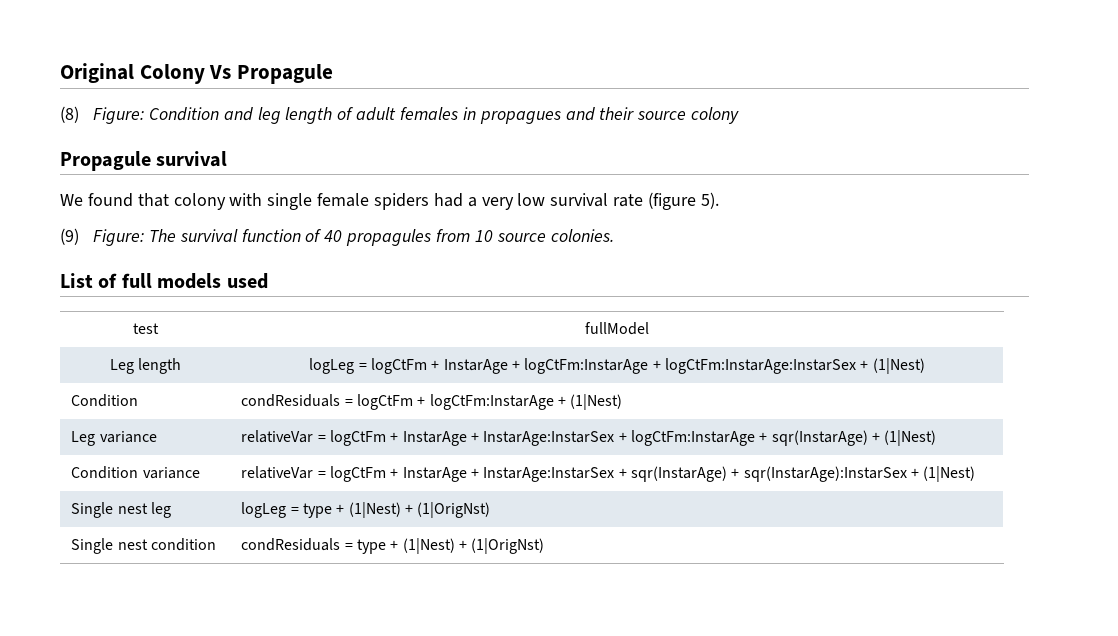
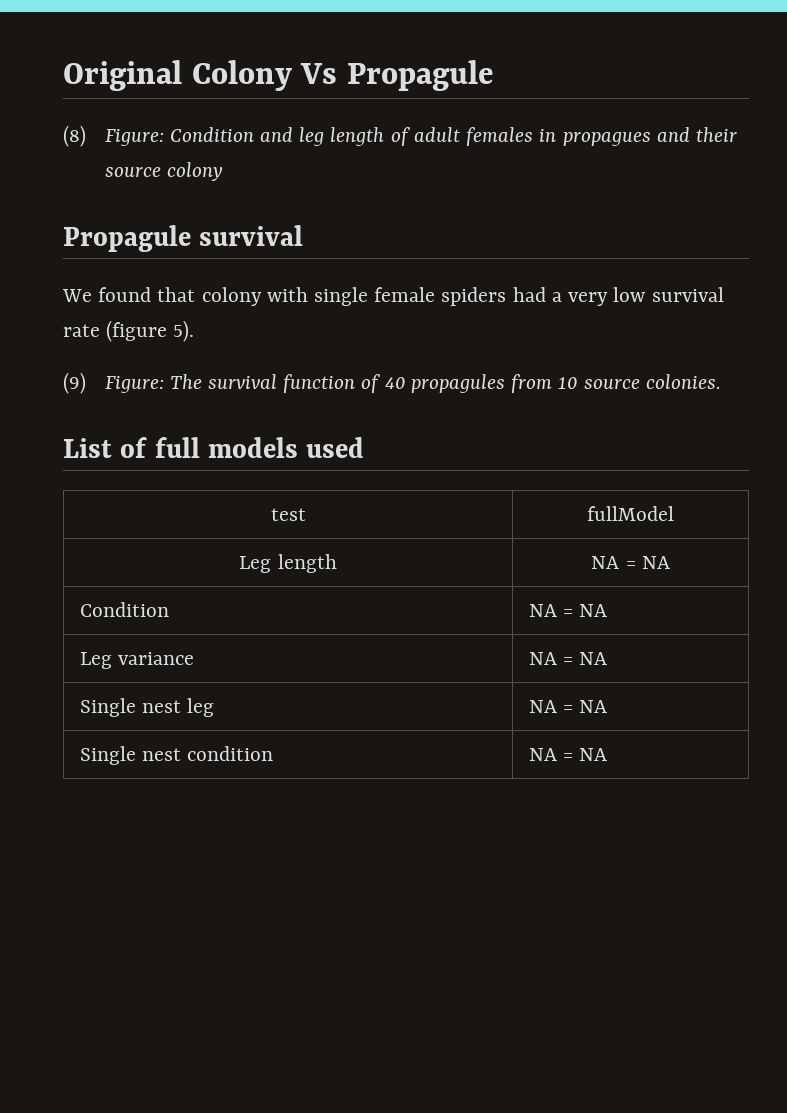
[309,358,925,374] [71,394,139,407] [241,394,623,410] [71,431,157,446] [241,430,937,446] [71,466,200,479] [241,466,976,482] [71,502,171,518] [241,502,491,518] [71,538,216,554] [241,538,545,554] logLeg = logCtFm + InstarAge + logCtFm:InstarAge + logCtFm:InstarAge:InstarSex + (1|Nest) // Condition | condResiduals = logCtFm + logCtFm:InstarAge + (1|Nest) // Leg variance | relativeVar = logCtFm + InstarAge + InstarAge:InstarSex + logCtFm:InstarAge + sqr(InstarAge) + (1|Nest) // Condition variance | relativeVar = logCtFm + InstarAge + InstarAge:InstarSex + sqr(InstarAge) + sqr(InstarAge):InstarSex + (1|Nest) // Single nest leg | logLeg = type + (1|Nest) + (1|OrigNst) // Single nest condition | condResiduals = type + (1|Nest) + (1|OrigNst) -> [591,556,670,569] [79,602,169,617] [528,604,608,617] [79,652,194,669] [528,652,608,665] [79,698,215,717] [528,700,608,713] [79,746,274,765] [528,748,608,761] NA = NA // Condition | NA = NA // Leg variance | NA = NA // Single nest leg | NA = NA // Single nest condition | NA = NA

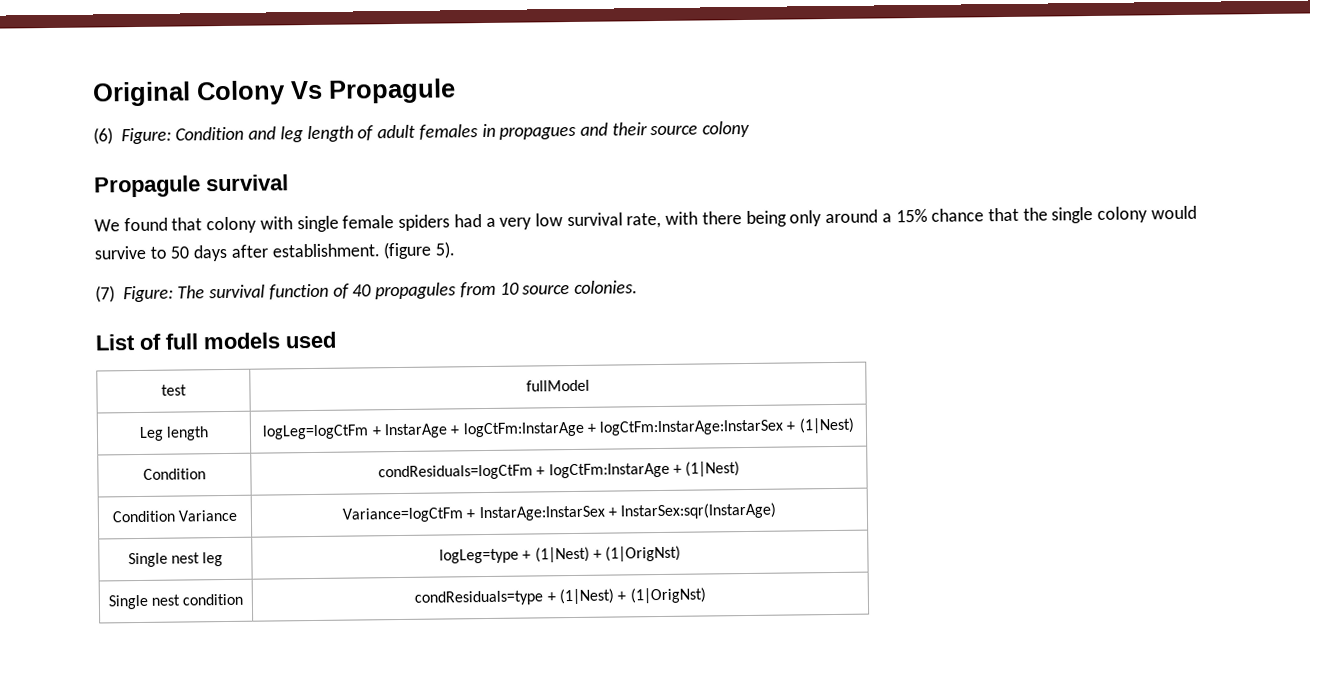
[63,125,86,147] (8) -> [93,127,113,145] (6)
[63,324,100,337] rate -> [626,205,1197,229] [94,243,380,262] rate, with there being only around a 15% chance that the single colony would survive to 50 days after establishment.
[63,372,86,394] (9) -> [95,285,115,303] (7)
[591,556,670,569] [79,602,169,617] [528,604,608,617] [79,652,194,669] [528,652,608,665] [79,698,215,717] [528,700,608,713] [79,746,274,765] [528,748,608,761] NA = NA // Condition | NA = NA // Leg variance | NA = NA // Single nest leg | NA = NA // Single nest condition | NA = NA -> [262,417,855,440] [143,468,206,480] [377,461,741,481] [111,509,238,523] [341,502,777,523] [127,552,224,568] [438,545,682,564] [107,593,244,610] [414,587,706,606] logLeg=logCtFm + InstarAge + logCtFm:InstarAge + logCtFm:InstarAge:InstarSex + (1|Nest) // Condition | condResiduals=logCtFm + logCtFm:InstarAge + (1|Nest) // Condition Variance | Variance=logCtFm + InstarAge:InstarSex + InstarSex:sqr(InstarAge) // Single nest leg | logLeg=type + (1|Nest) + (1|OrigNst) // Single nest condition | condResiduals=type + (1|Nest) + (1|OrigNst)

